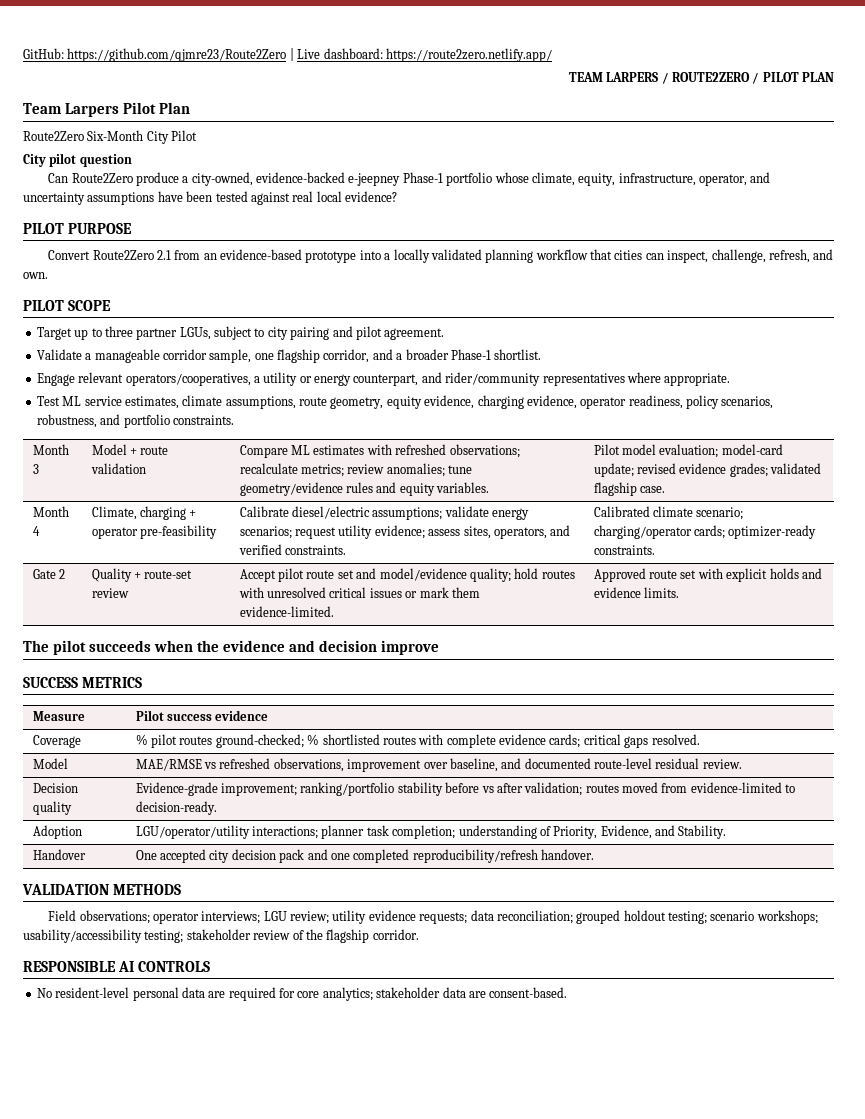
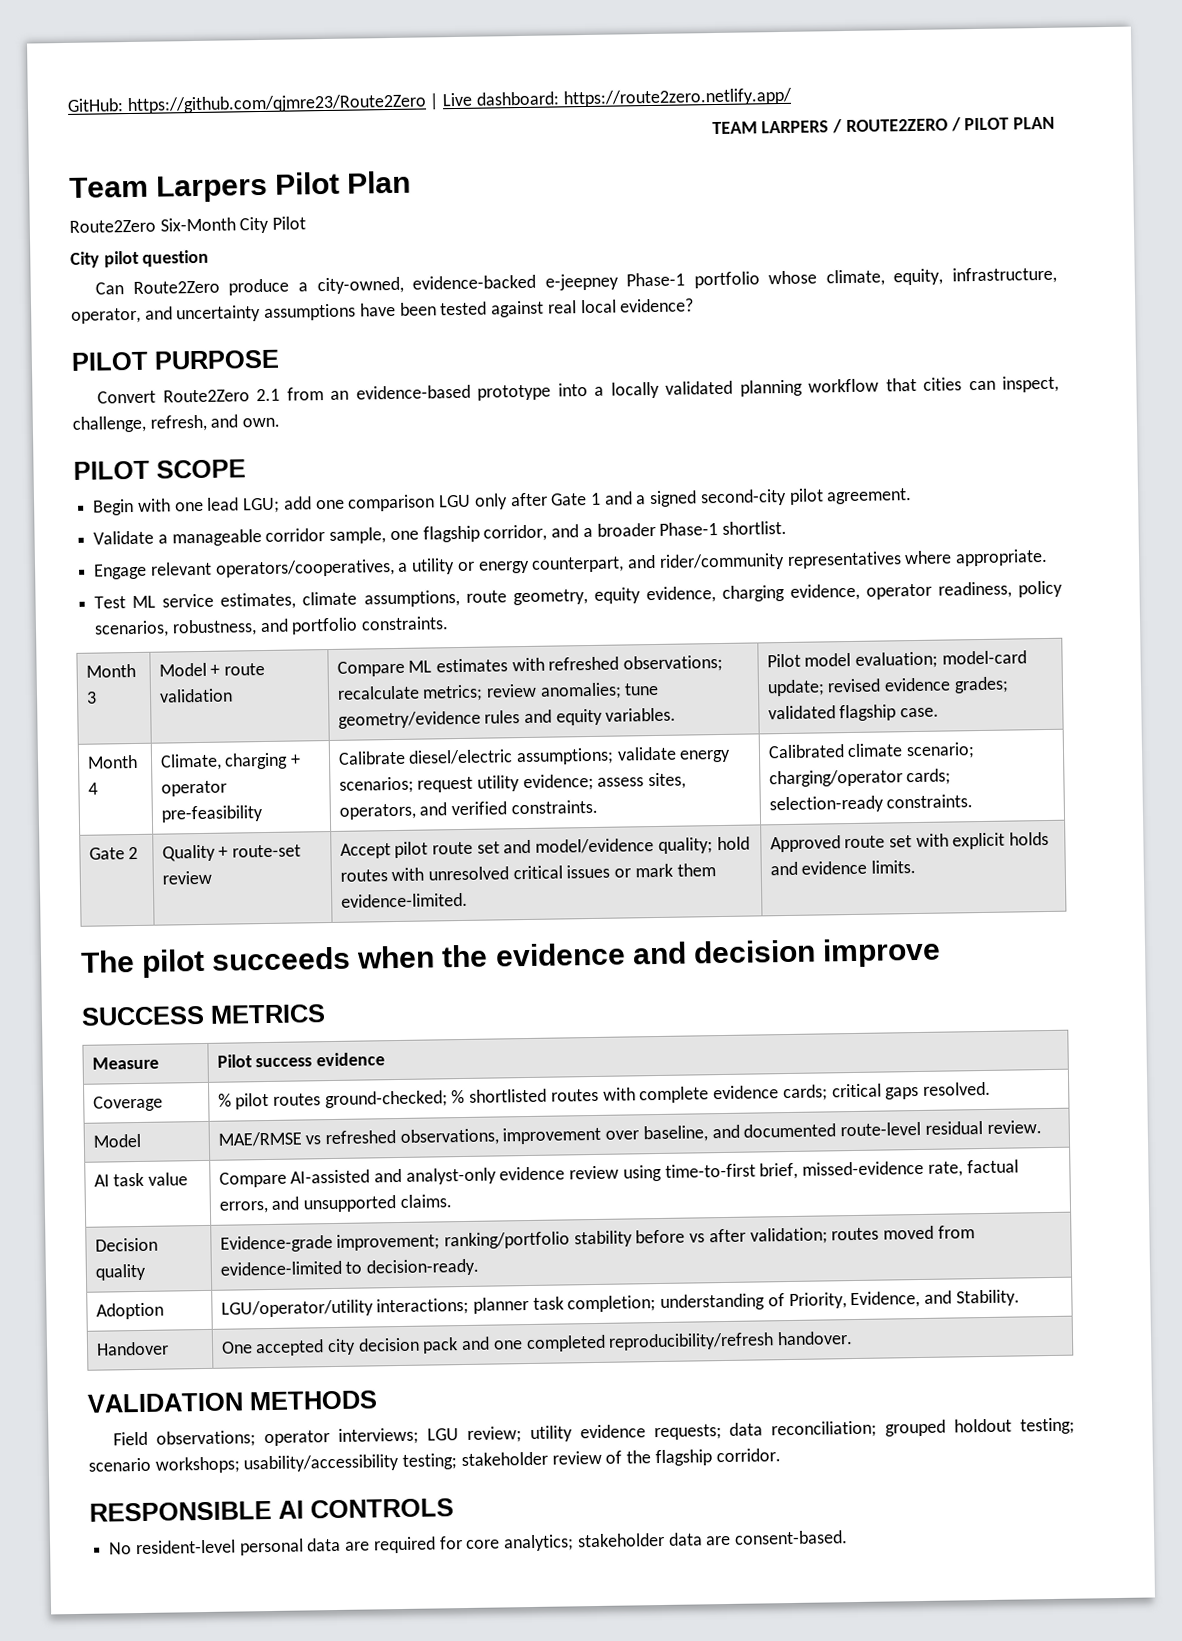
[36,326,353,340] Target up to three partner LGUs, subject to city pairing and -> [93,488,787,516] Begin with one lead LGU; add one comparison LGU only after Gate 1 and a signed second-city
[728,525,817,539] optimizer-ready -> [768,795,884,814] selection-ready
(742, 764) none -> [93,1172,188,1187] [218,1159,1019,1188] [218,1194,452,1214] // AI task value | Compare AI-assisted and analyst-only evidence review using time-to-first brief, missed-evidence rate, factual errors, and unsupported claims.

